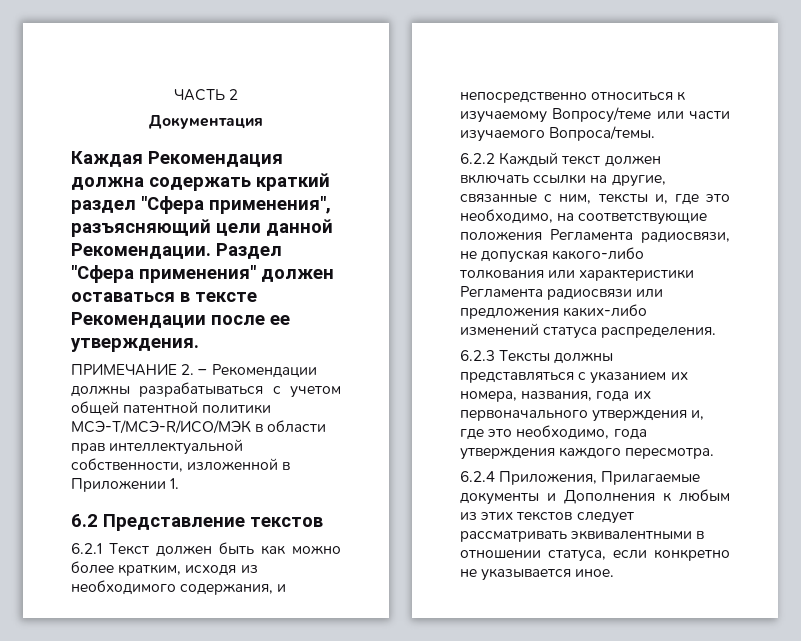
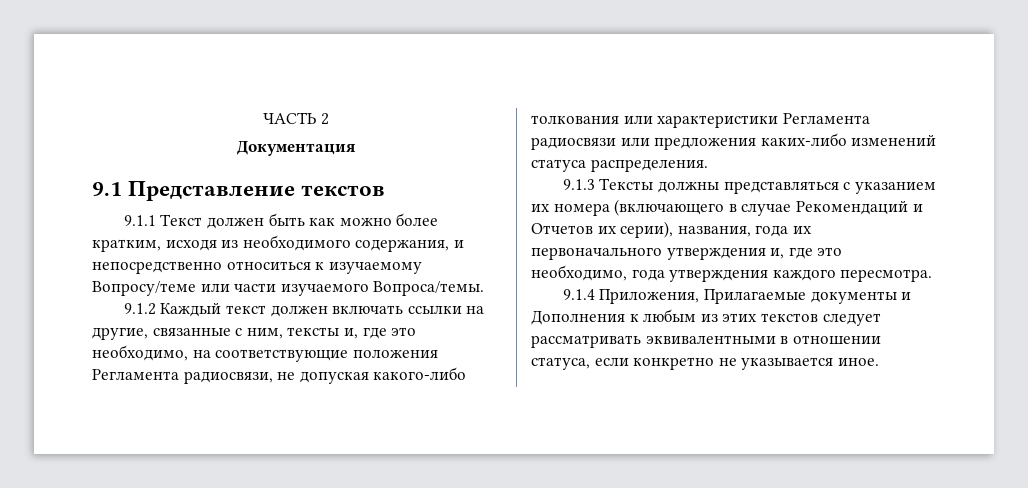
[71,151,283,167] [71,173,330,191] [71,196,331,214] [71,219,333,237] [71,243,282,259] [71,265,334,283] [71,292,257,302] [71,312,290,328] [70,338,199,352] [71,363,317,378] [71,382,341,398] [71,401,272,416] [71,420,327,434] [71,439,244,455] [71,458,291,472] [71,478,180,492] [71,514,98,527] Каждая Рекомендация должна содержать краткий раздел "Сфера применения", разъясняющий цели данной Рекомендации. Раздел "Сфера применения" должен оставаться в тексте Рекомендации после ее утверждения. // ПРИМЕЧАНИЕ 2. – Рекомендации должны разрабатываться с учетом общей патентной политики МСЭ-Т/МСЭ-R/ИСО/МЭК в области прав интеллектуальной собственности, изложенной в Приложении 1. // 6.2 -> [92,182,122,196] 9.1
[71,543,102,554] 6.2.1 -> [123,215,156,226] 9.1.1
[460,153,495,164] 6.2.2 -> [123,303,156,315] 9.1.2
[460,350,495,361] 6.2.3 -> [562,179,595,190] 9.1.3
[460,391,517,402] номера, -> [553,199,923,216] [531,221,674,238] номера (включающего в случае Рекомендаций и Отчетов их серии),
[460,471,495,482] 6.2.4 -> [562,289,595,300] 9.1.4

